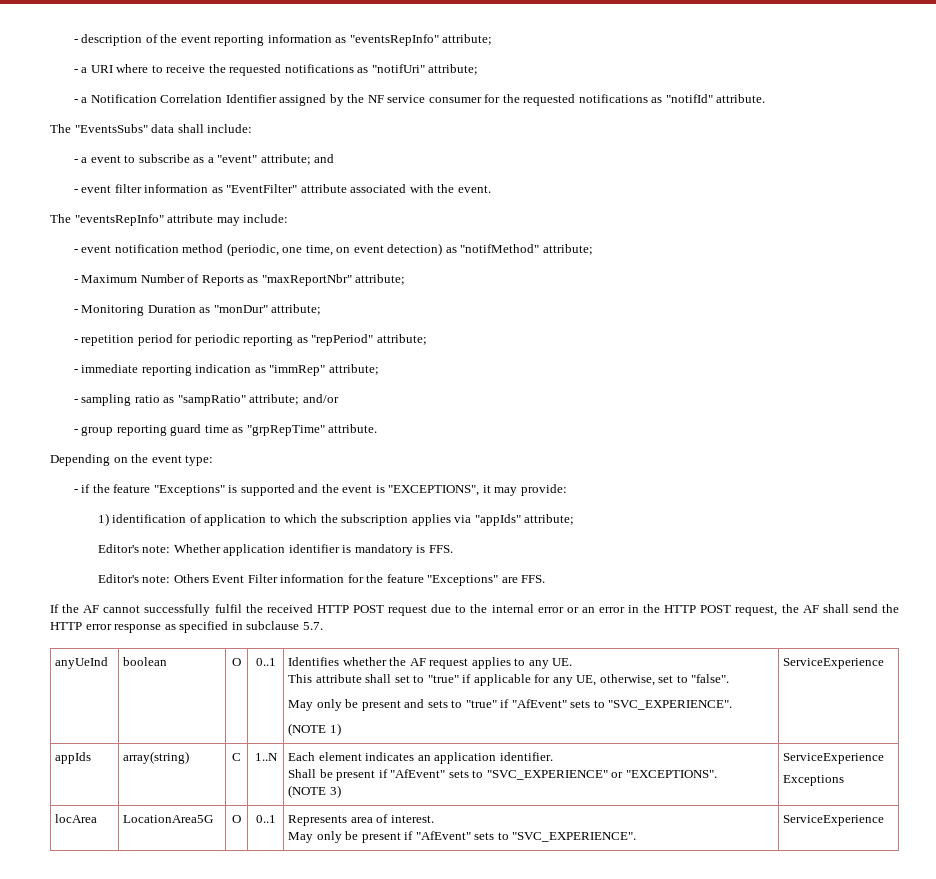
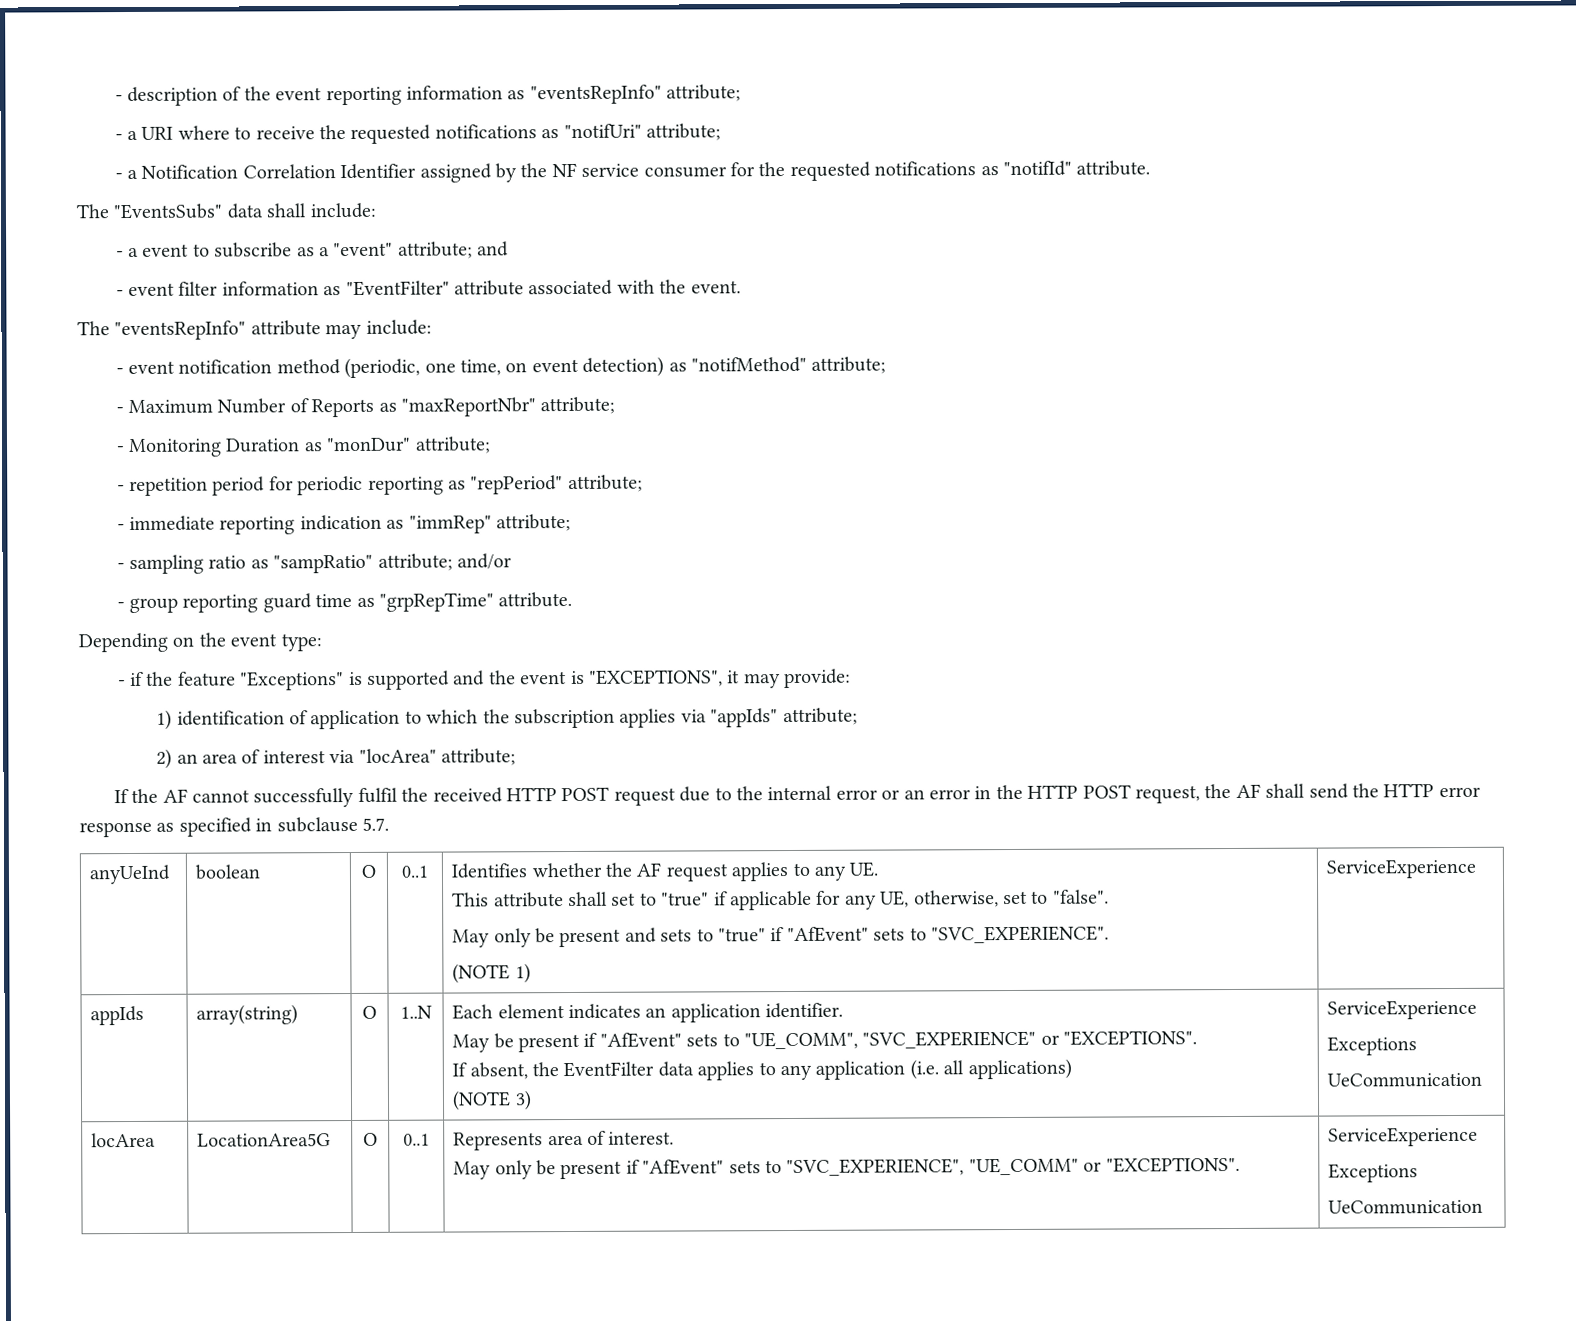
[97,544,453,556] [97,574,546,586] Editor's note: Whether application identifier is mandatory is FFS. // Editor's note: Others Event Filter information for the feature "Exceptions" are FFS. -> [156,748,516,769] 2) an area of interest via "locArea" attribute;
[232,753,241,761] C -> [362,1005,377,1019] O
[288,769,484,781] Shall be present if "AfEvent" sets to -> [452,1031,858,1053] May be present if "AfEvent" sets to "UE_COMM",
(717, 774) none -> [452,1058,1072,1081] // If absent, the EventFilter data applies to any application (i.e. all applications)
(845, 780) none -> [1327,1072,1483,1088] // UeCommunication
[512,832,637,842] [783,815,885,826] "SVC_EXPERIENCE". | ServiceExperience -> [786,1156,1240,1177] [1328,1126,1479,1147] [1328,1163,1419,1183] [1328,1199,1484,1215] "SVC_EXPERIENCE", "UE_COMM" or "EXCEPTIONS". | ServiceExperience // Exceptions // UeCommunication

